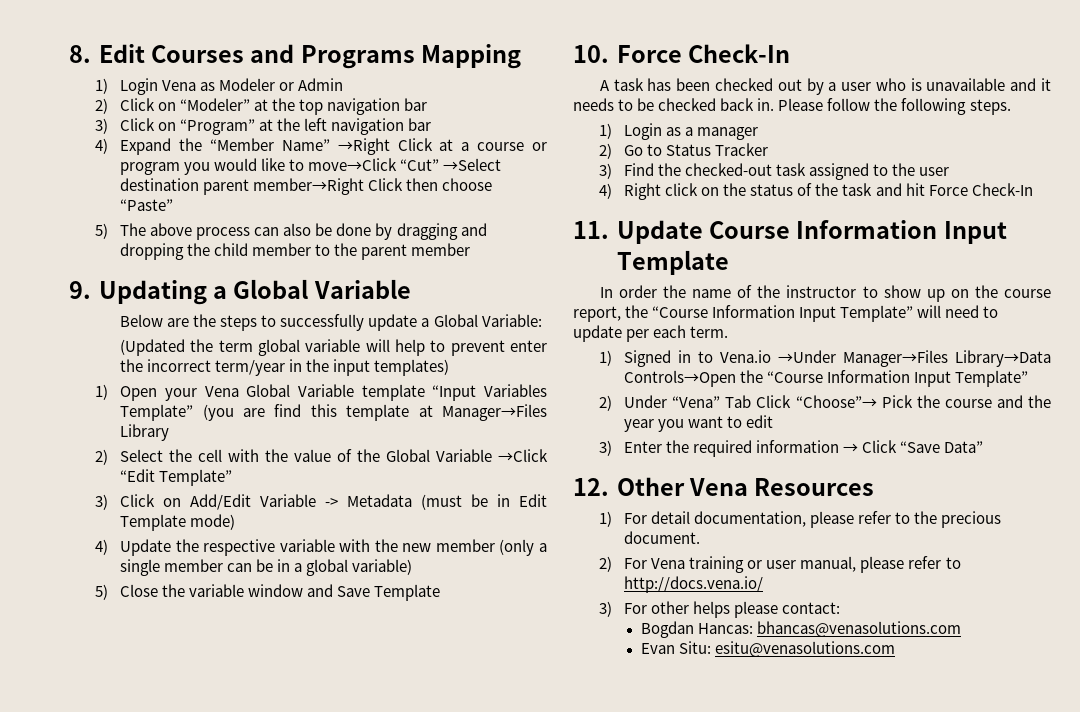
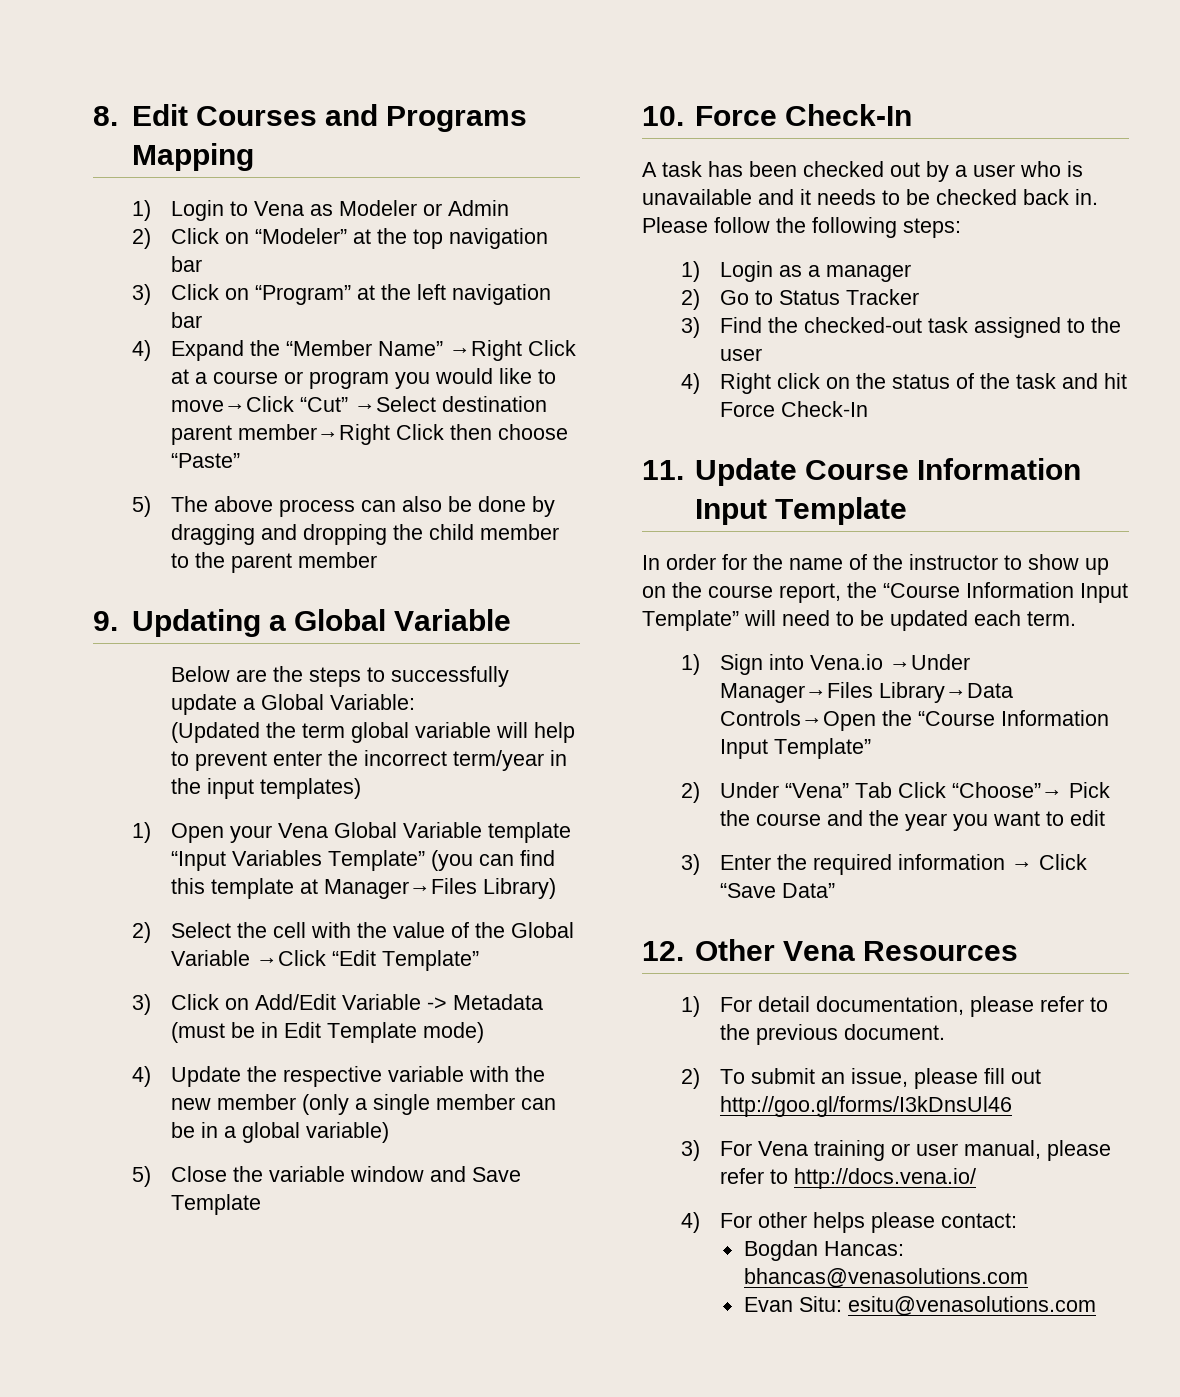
(159, 86) none -> [230,201,249,216] to
[242,408,265,417] are -> [479,854,515,866] can
[120,424,170,441] Library -> [483,878,557,899] Library)
[969,99,1011,115] steps. -> [903,218,961,238] steps:
(657, 291) none -> [722,554,747,570] for
[573,325,650,342] update per -> [860,610,968,631] be updated
[624,350,714,367] Signed in to -> [720,654,805,675] Sign into
[941,511,1002,528] precious -> [756,1024,839,1045] previous
(612, 564) none -> [720,1068,1042,1089] [720,1096,1013,1117] [681,1140,701,1161] To submit an issue, please fill out http://goo.gl/forms/I3kDnsUl46 // 3)
[598,601,612,617] 3) -> [681,1212,701,1233] 4)

